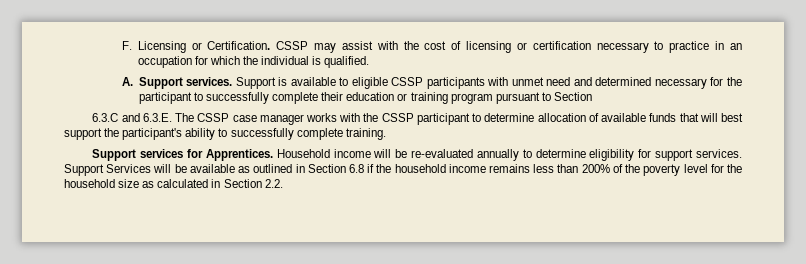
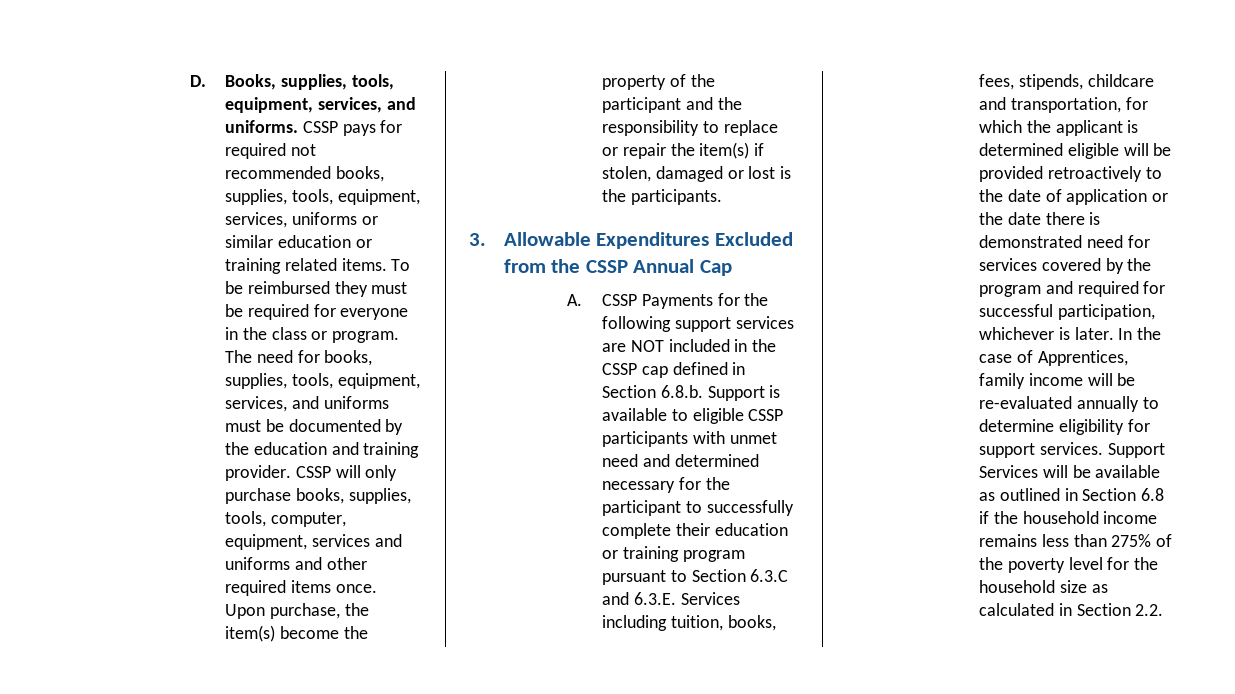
[122,41,742,53] [137,56,370,68] [122,77,233,89] F. Licensing or Certification. CSSP may assist with the cost of licensing or certification necessary to practice in an occupation for which the individual is qualified. // A. Support services. -> [190,74,394,90] [225,97,416,113] [225,120,403,136] [225,143,316,159] [225,166,384,182] [225,189,420,205] [225,212,378,228] [225,235,372,248] [225,258,411,274] [225,281,408,297] [225,304,409,320] [225,327,400,343] [225,350,373,366] [225,373,420,389] [225,396,389,412] [225,419,404,435] [225,442,420,458] [225,465,398,481] [225,488,411,504] [225,511,346,527] [225,534,402,550] [225,557,367,570] [225,580,377,596] [225,603,369,619] [225,625,368,642] [602,74,715,90] [602,97,742,113] [602,120,778,136] [602,142,765,159] [602,166,792,182] [602,189,722,205] [469,232,793,249] [503,259,732,276] [567,293,769,309] [602,316,794,332] [602,339,777,352] [602,362,746,378] [602,385,703,398] D. Books, supplies, tools, equipment, services, and uniforms. CSSP pays for required not recommended books, supplies, tools, equipment, services, uniforms or similar education or training related items. To be reimbursed they must be required for everyone in the class or program. The need for books, supplies, tools, equipment, services, and uniforms must be documented by the education and training provider. CSSP will only purchase books, supplies, tools, computer, equipment, services and uniforms and other required items once. Upon purchase, the item(s) become the property of the participant and the responsibility to replace or repair the item(s) if stolen, damaged or lost is the participants. // 3. Allowable Expenditures Excluded from the CSSP Annual Cap // A. CSSP Payments for the following support services are NOT included in the CSSP cap defined in Section 6.8.b.
(592, 96) // -> (746, 575) none
[175,113,743,125] [64,128,386,140] [92,149,330,161] The CSSP case manager works with the CSSP participant to determine allocation of available funds that will best support the participant's ability to successfully complete training. // Support services for Apprentices. Household -> [680,592,740,605] [602,615,776,631] [979,74,1154,90] [979,97,1148,113] [979,120,1139,136] [979,143,1172,159] [979,166,1162,182] [979,189,1169,205] [979,212,1101,225] [979,235,1150,248] [979,258,1152,274] [979,281,1166,297] [979,304,1155,320] [979,327,1162,340] [979,350,1128,366] [979,373,1026,389] Services including tuition, books, fees, stipends, childcare and transportation, for which the applicant is determined eligible will be provided retroactively to the date of application or the date there is demonstrated need for services covered by the program and required for successful participation, whichever is later. In the case of Apprentices, family
[581,164,610,173] 200% -> [1111,534,1152,547] 275%

